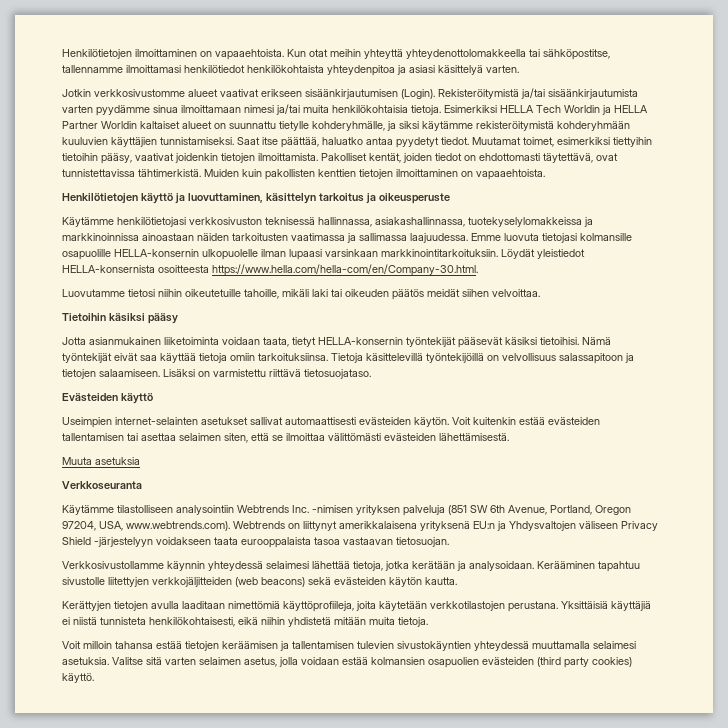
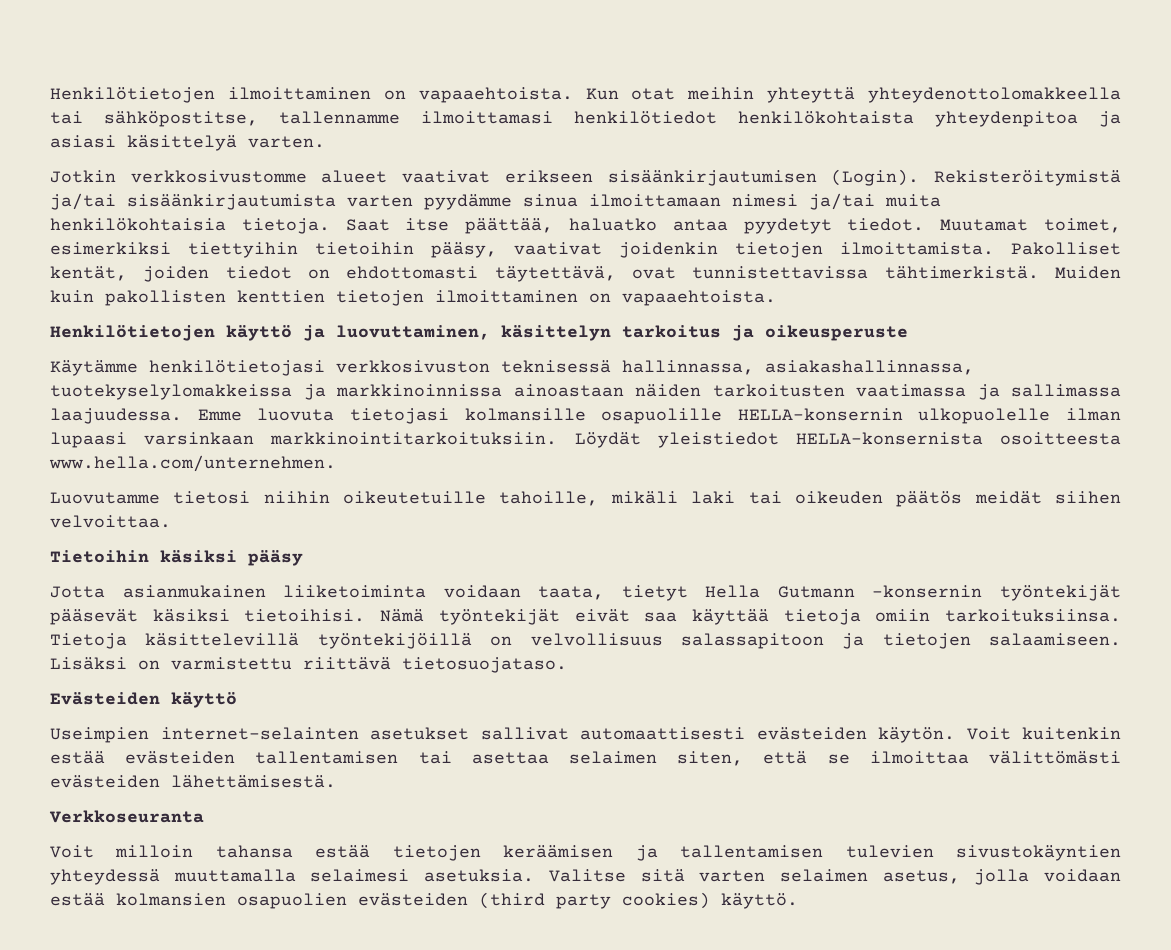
[444,105,648,115] [62,121,630,131] [62,137,234,147] Esimerkiksi HELLA Tech Worldin ja HELLA Partner Worldin kaltaiset alueet on suunnattu tietylle kohderyhmälle, ja siksi käytämme rekisteröitymistä kohderyhmään kuuluvien käyttäjien tunnistamiseksi. -> (330, 226) none
[212,264,478,276] https://www.hella.com/hella-com/en/Company-30.html. -> [49,455,336,472] www.hella.com/unternehmen.
[318,337,403,345] HELLA-konsernin -> [705,585,983,598] Hella Gutmann -konsernin
[62,457,140,465] // Muuta asetuksia -> (336, 781) none
[62,505,631,516] [62,521,658,531] [62,537,449,548] [62,561,640,572] [62,577,457,587] [62,601,651,612] [62,617,428,627] // Käytämme tilastolliseen analysointiin Webtrends Inc. -nimisen yrityksen palveluja (851 SW 6th Avenue, Portland, Oregon 97204, USA, www.webtrends.com). Webtrends on liittynyt amerikkalaisena yrityksenä EU:n ja Yhdysvaltojen väliseen Privacy Shield -järjestelyyn voidakseen taata eurooppalaista tasoa vastaavan tietosuojan. // Verkkosivustollamme käynnin yhteydessä selaimesi lähettää tietoja, jotka kerätään ja analysoidaan. Kerääminen tapahtuu sivustolle liitettyjen verkkojäljitteiden (web beacons) sekä evästeiden käytön kautta. // Kerättyjen tietojen avulla laaditaan nimettömiä käyttöprofiileja, joita käytetään verkkotilastojen perustana. Yksittäisiä käyttäjiä ei niistä tunnisteta henkilökohtaisesti, eikä niihin yhdistetä mitään muita tietoja. -> (204, 816) none

